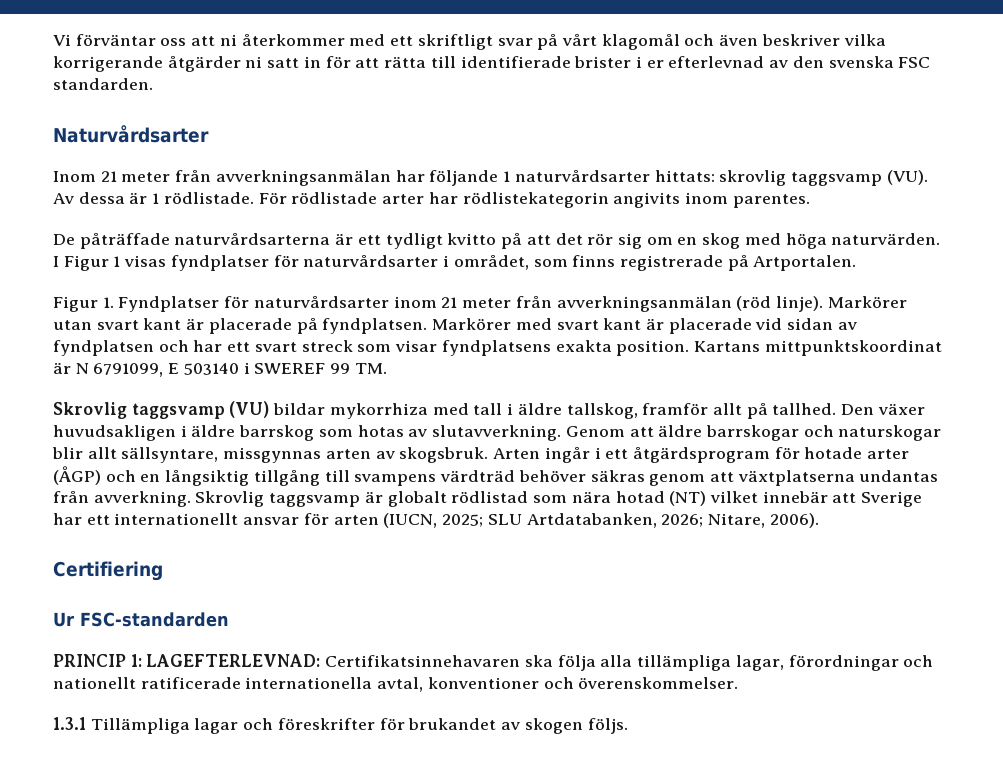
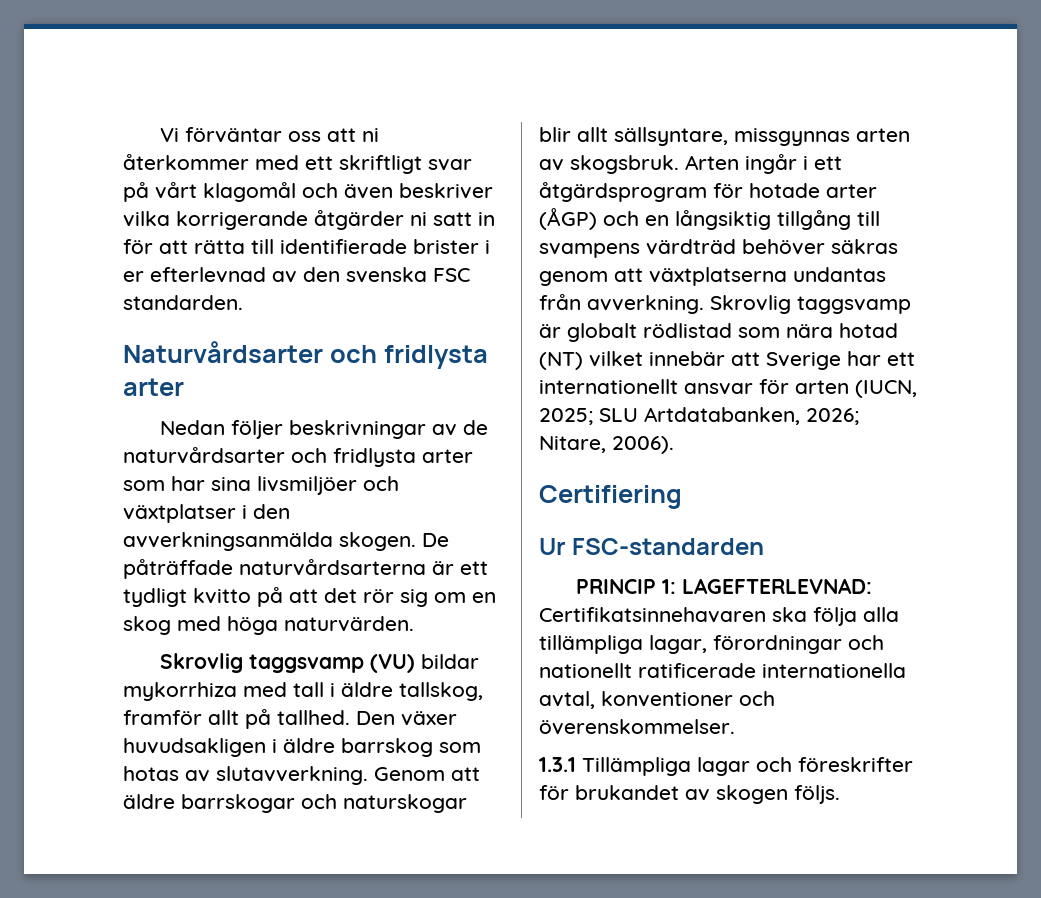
[53,170,928,186] [53,192,810,208] // Inom 21 meter från avverkningsanmälan har följande 1 naturvårdsarter hittats: skrovlig taggsvamp (VU). Av dessa är 1 rödlistade. För rödlistade arter har rödlistekategorin angivits inom parentes. // -> [329,345,488,369] [123,378,184,396] [160,420,489,439] [123,447,473,467] [123,476,399,495] [123,504,290,523] [123,532,416,551] och fridlysta arter // Nedan följer beskrivningar av de naturvårdsarter och fridlysta arter som har sina livsmiljöer och växtplatser i den avverkningsanmälda skogen.
[53,255,857,271] [53,296,907,312] [53,318,857,334] [53,340,942,356] [53,362,387,377] I Figur 1 visas fyndplatser för naturvårdsarter i området, som finns registrerade på Artportalen. // Figur 1. Fyndplatser för naturvårdsarter inom 21 meter från avverkningsanmälan (röd linje). Markörer utan svart kant är placerade på fyndplatsen. Markörer med svart kant är placerade vid sidan av fyndplatsen och har ett svart streck som visar fyndplatsens exakta position. Kartans mittpunktskoordinat är N 6791099, E 503140 i SWEREF 99 TM. -> (414, 624) none

